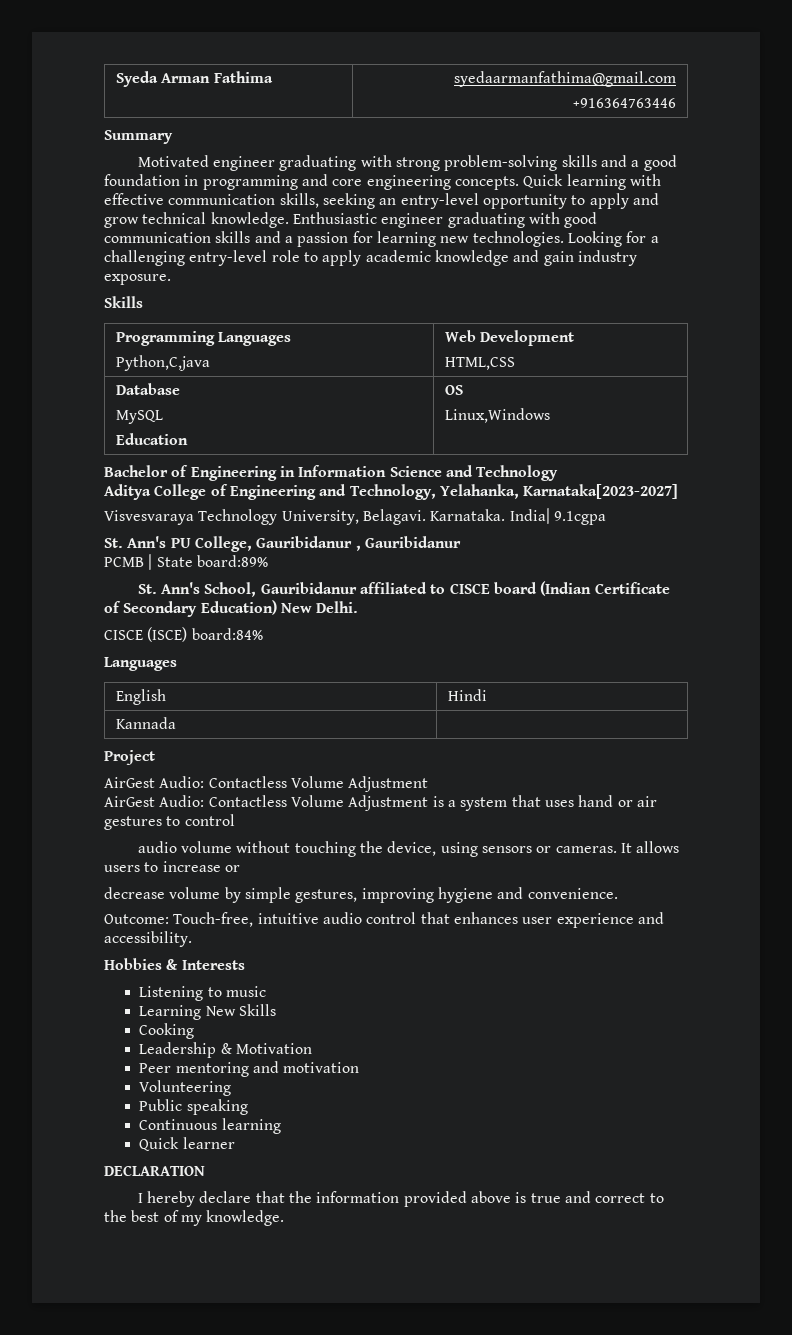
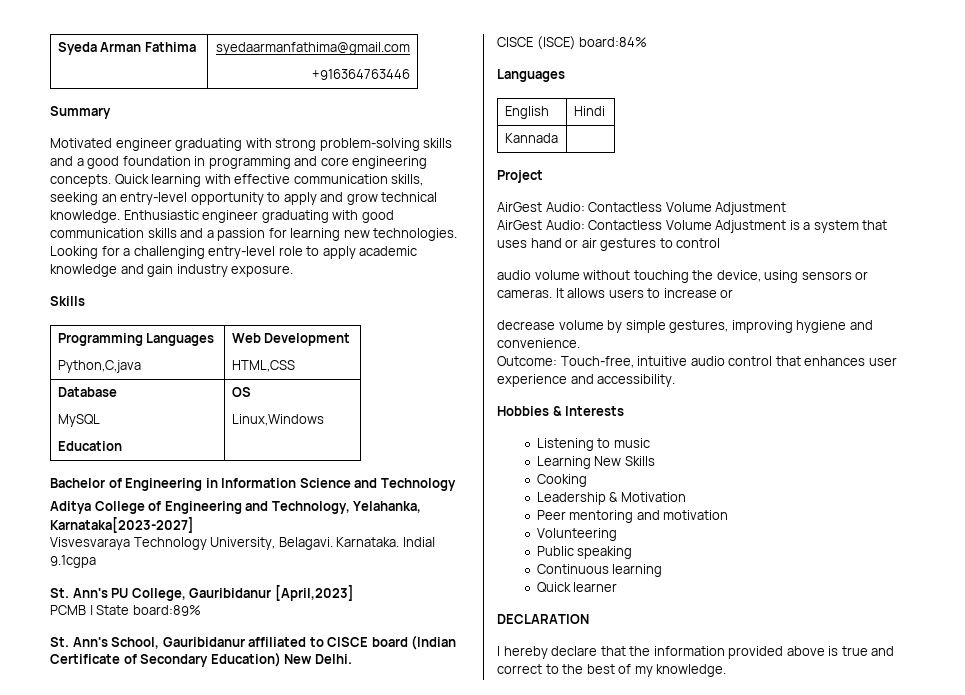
[355,536,461,551] , Gauribidanur -> [274,585,354,601] [April,2023]

